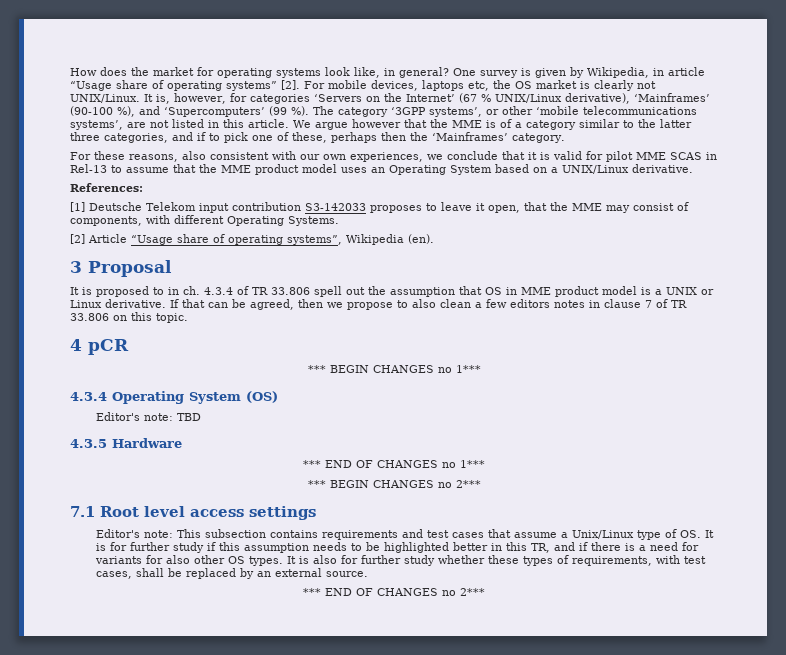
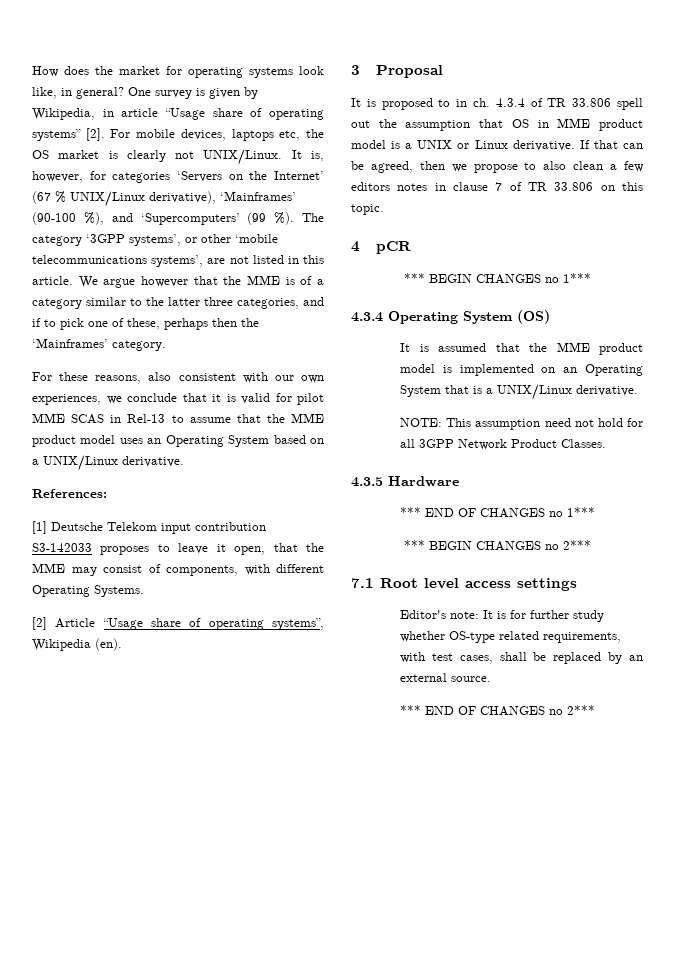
[95,412,201,421] Editor's note: TBD -> [400,342,643,355] [400,364,643,376] [400,384,639,400] [400,418,643,430] [400,439,607,450] It is assumed that the MME product model is implemented on an Operating System that is a UNIX/Linux derivative. // NOTE: This assumption need not hold for all 3GPP Network Product Classes.
[176,529,701,540] This subsection contains requirements and test cases that assume a Unix/Linux type of OS. -> (480, 615) none
[206,542,699,553] [94,555,569,566] if this assumption needs to be highlighted better in this TR, and if there is a need for variants for also other OS types. It is also for further study whether these types of -> [400,631,540,643] whether OS-type related

